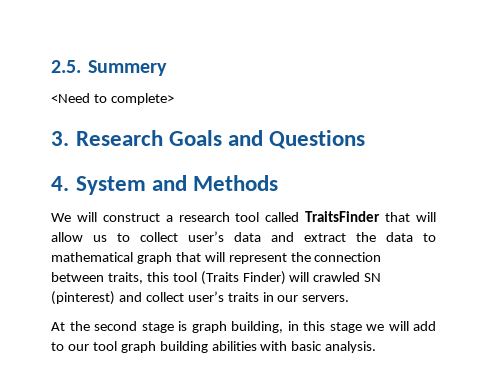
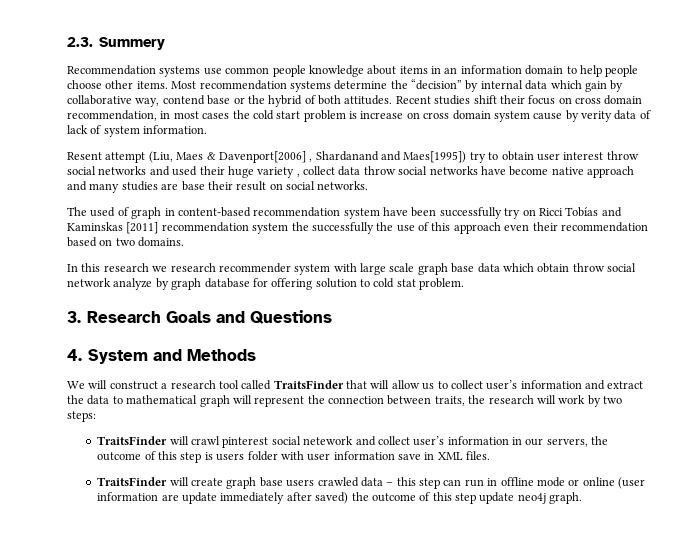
[51,60,81,73] 2.5. -> [67,37,93,47] 2.3.
[51,93,174,105] <Need to complete> -> [67,65,639,77] [67,79,624,92] [67,95,643,107] [67,110,651,122] [67,125,208,137] [67,151,639,163] [67,166,634,178] [67,181,369,193] [67,207,622,219] [67,222,648,234] [67,237,185,247] [67,263,636,275] [67,278,465,290] Recommendation systems use common people knowledge about items in an information domain to help people choose other items. Most recommendation systems determine the “decision” by internal data which gain by collaborative way, contend base or the hybrid of both attitudes. Recent studies shift their focus on cross domain recommendation, in most cases the cold start problem is increase on cross domain system cause by verity data of lack of system information. // Resent attempt (Liu, Maes & Davenport[2006] , Shardanand and Maes[1995]) try to obtain user interest throw social networks and used their huge variety , collect data throw social networks have become native approach and many studies are base their result on social networks. // The used of graph in content-based recommendation system have been successfully try on Ricci Tobías and Kaminskas [2011] recommendation system the successfully the use of this approach even their recommendation based on two domains. // In this research we research recommender system with large scale graph base data which obtain throw social network analyze by graph database for offering solution to cold stat problem.
[234,232,261,242] data -> [520,380,582,389] information
[175,252,201,262] that -> (230, 401) none
[146,271,382,285] [51,291,115,305] this tool (Traits Finder) will crawled SN (pinterest) -> [468,395,622,407] [67,411,96,422] [97,436,354,448] the research will work by two steps: // TraitsFinder will crawl pinterest social netework
[227,292,259,302] traits -> [447,436,509,445] information
[302,295,350,302] [51,321,436,333] [51,341,377,353] servers. // At the second stage is graph building, in this stage we will add to our tool graph building abilities with basic analysis. -> [546,436,609,447] [97,451,491,463] [97,477,646,489] [97,492,583,504] servers, the outcome of this step is users folder with user information save in XML files. // TraitsFinder will create graph base users crawled data – this step can run in offline mode or online (user information are update immediately after saved) the outcome of this step update neo4j graph.

